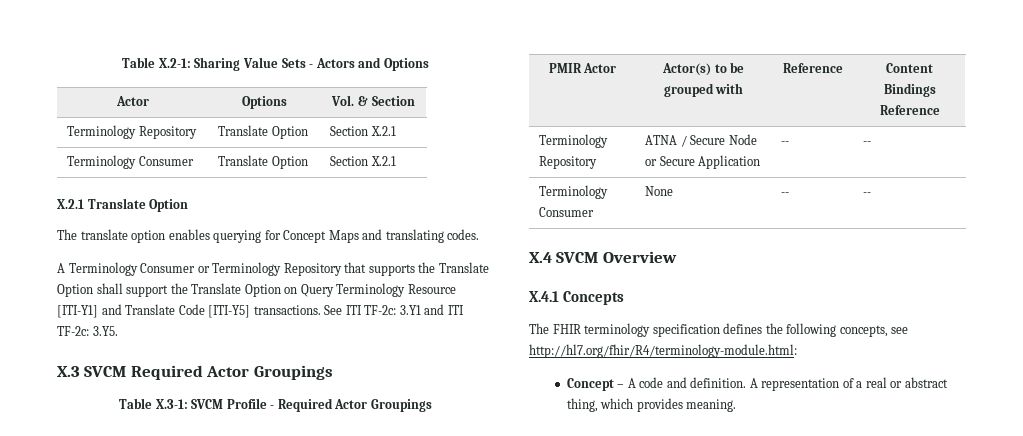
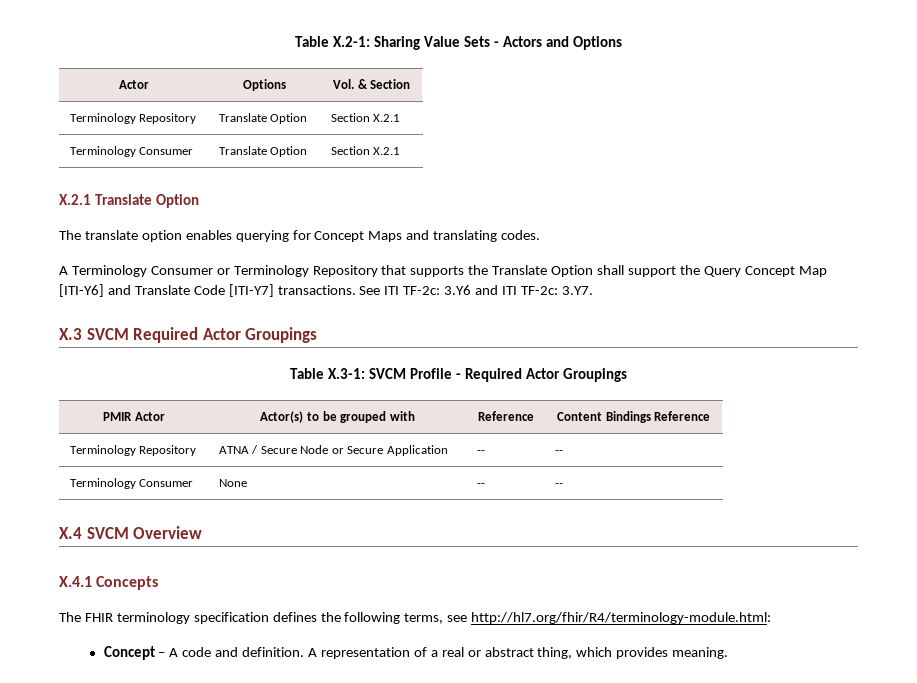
[191,283,456,297] [57,305,98,318] Translate Option on Query Terminology Resource [ITI-Y1] -> [703,266,827,277] [59,284,104,297] Query Concept Map [ITI-Y6]
[208,305,251,318] [ITI-Y5] -> [228,284,274,297] [ITI-Y7]
[399,305,421,315] 3.Y1 -> [444,285,472,295] 3.Y6
[92,326,118,336] 3.Y5. -> [561,286,593,295] 3.Y7.
[839,325,888,337] concepts, -> [404,613,444,624] terms,

